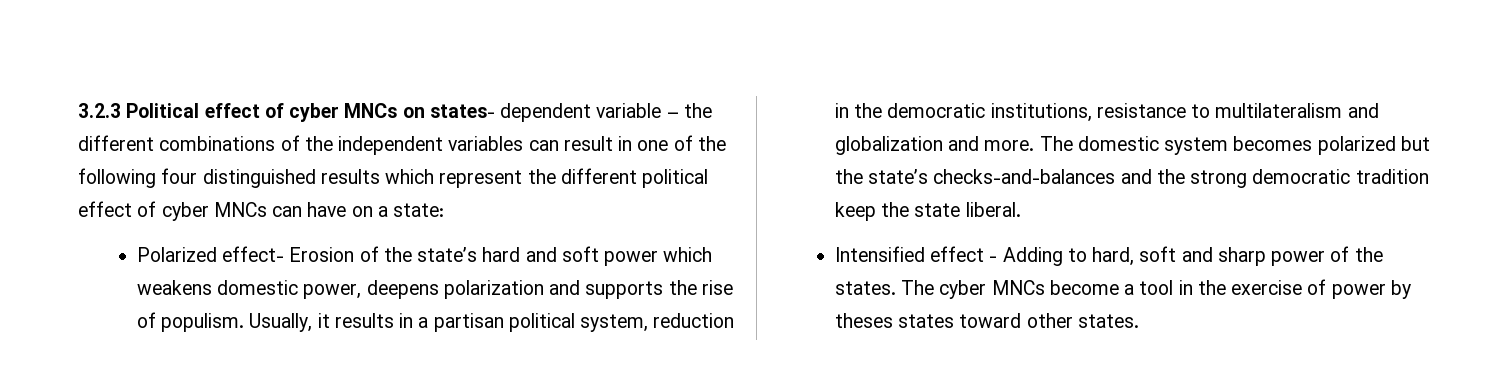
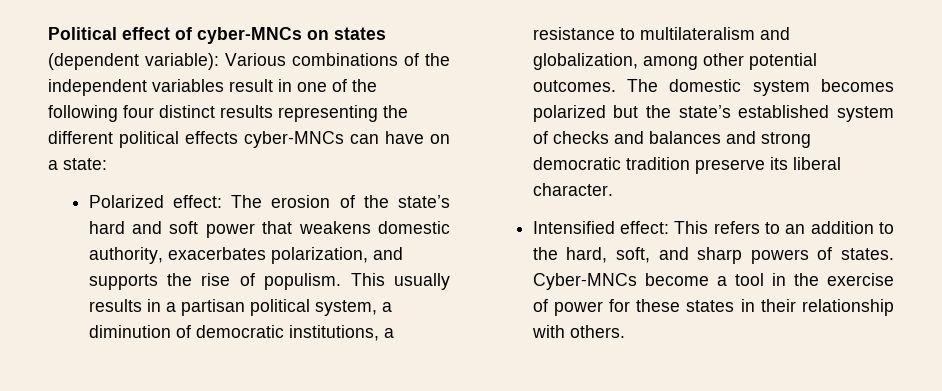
[78,103,121,118] 3.2.3 -> (48, 33) none
[289,103,712,122] [78,135,154,151] cyber MNCs on states- dependent variable – the different -> [197,27,386,44] [48,53,286,70] cyber-MNCs on states (dependent variable): Various
[528,140,559,151] can -> (224, 85) none
[202,168,709,188] [78,201,267,221] distinguished results which represent the different political effect of cyber MNCs -> [159,105,408,122] [48,131,344,148] distinct results representing the different political effects cyber-MNCs
[222,246,355,262] effect- Erosion -> [172,195,331,208] effect: The erosion
[663,247,713,262] which -> [262,221,293,234] that
[303,280,544,299] power, deepens polarization -> [88,247,368,264] authority, exacerbates polarization,
[249,313,330,332] Usually, it -> [350,273,450,290] This usually
[653,313,735,328] [834,103,883,118] reduction in the -> [381,302,392,312] [88,325,191,338] a diminution of
(1092, 112) none -> [383,328,394,338] a
[834,136,1035,155] globalization and more. -> [532,53,817,70] [532,80,616,92] globalization, among other potential outcomes.
[933,169,1429,188] [834,202,1021,221] [834,246,1383,266] [834,280,1045,299] checks-and-balances and the strong democratic tradition keep the state liberal. // Intensified effect - Adding to hard, soft and sharp power of the states. The cyber MNCs -> [738,105,894,122] [532,131,811,148] [532,157,841,174] [532,183,613,196] [532,221,894,234] [532,247,894,264] [532,273,637,290] established system of checks and balances and strong democratic tradition preserve its liberal character. // Intensified effect: This refers to an addition to the hard, soft, and sharp powers of states. Cyber-MNCs
[1391,280,1412,299] [834,313,1139,328] by theses states toward other states. -> [609,299,894,316] [531,325,625,338] for these states in their relationship with others.

